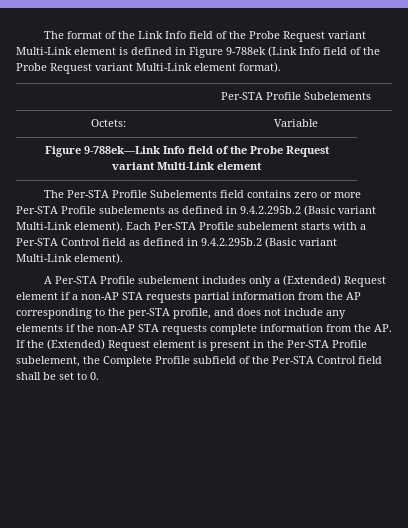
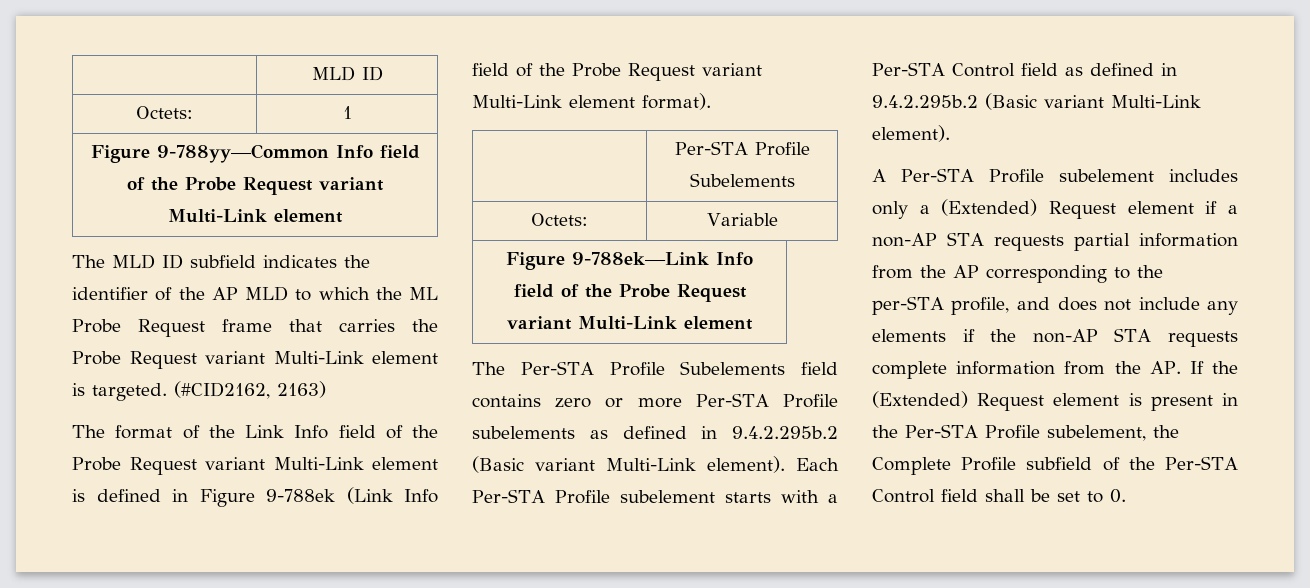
(43, 35) none -> [311,66,383,81] [136,106,193,119] [342,106,352,119] [90,144,420,163] [127,177,384,195] [168,209,343,223] [72,254,370,269] [72,286,438,301] [72,319,438,337] [72,351,438,369] [72,381,326,401] | MLD ID // Octets: | 1 // Figure 9-788yy—Common Info field of the Probe Request variant Multi-Link element // The MLD ID subfield indicates the identifier of the AP MLD to which the ML Probe Request frame that carries the Probe Request variant Multi-Link element is targeted. (#CID2162, 2163) //

